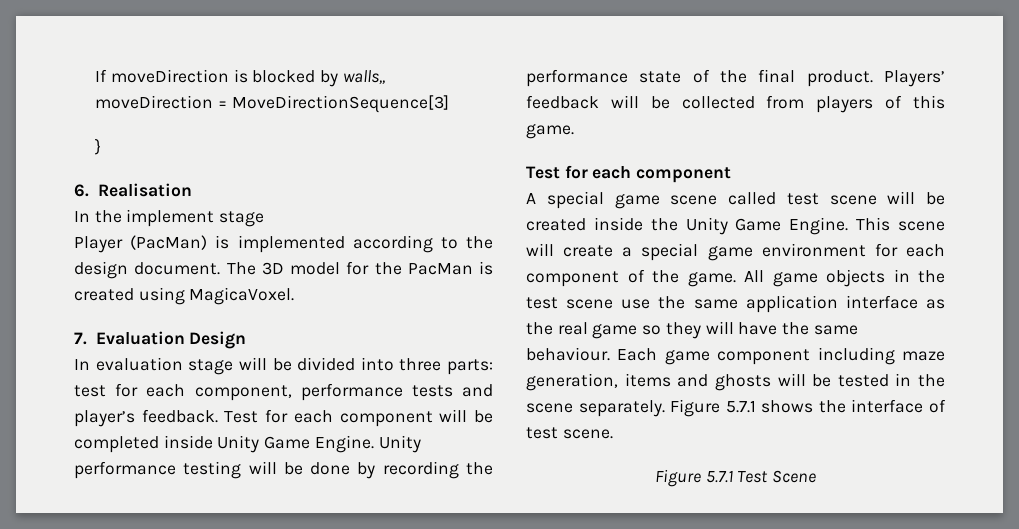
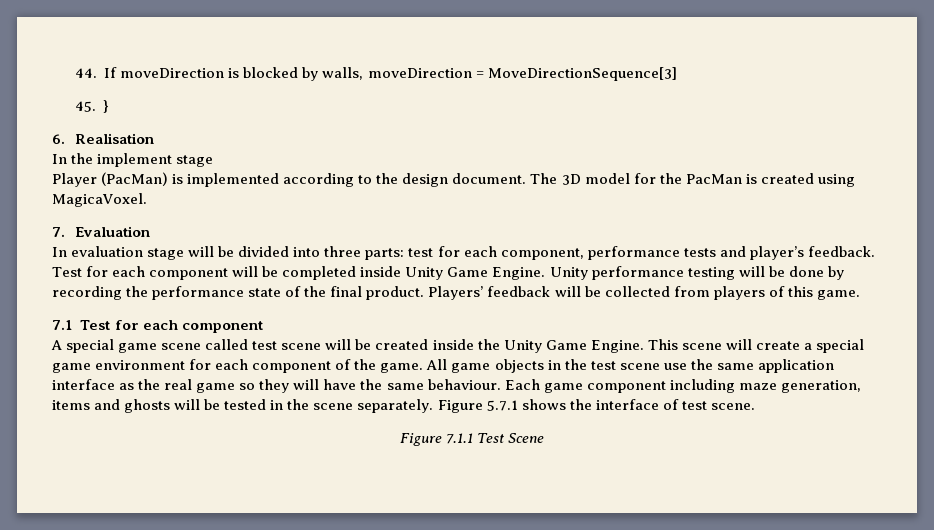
(95, 75) none -> [74,68,97,78] 44.
[342,70,385,84] walls,, -> [322,67,364,80] walls,
(449, 104) none -> [74,101,96,112] 45.
[189,331,247,349] Design -> (150, 231) none
(574, 131) none -> [52,320,72,330] 7.1
[705,470,733,483] 5.7.1 -> [445,433,473,444] 7.1.1

